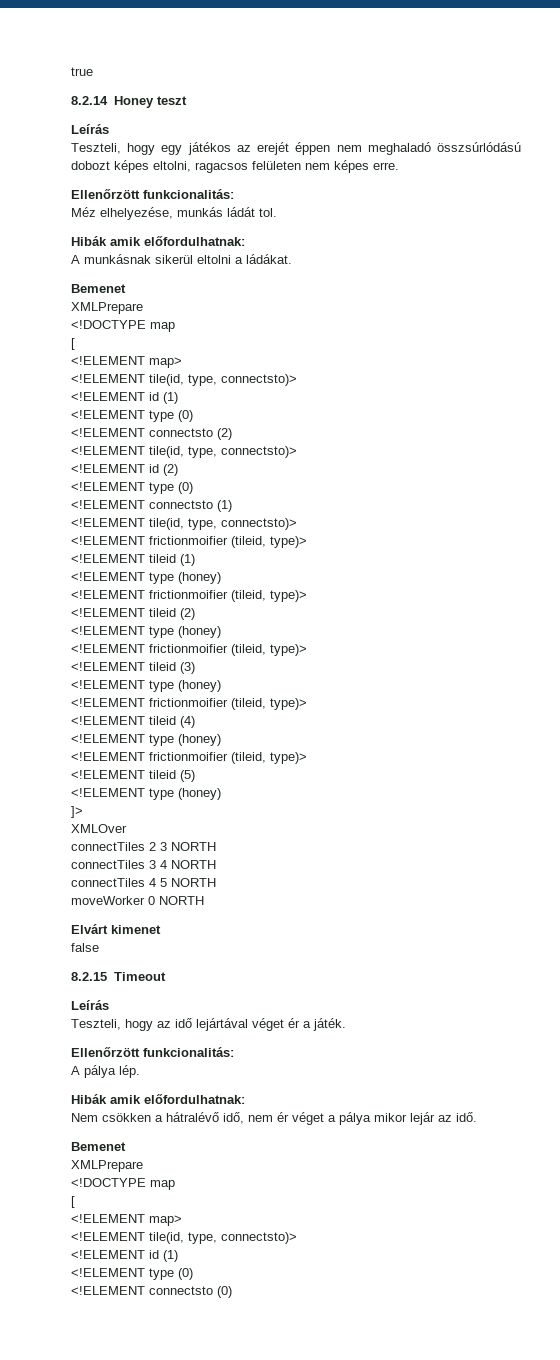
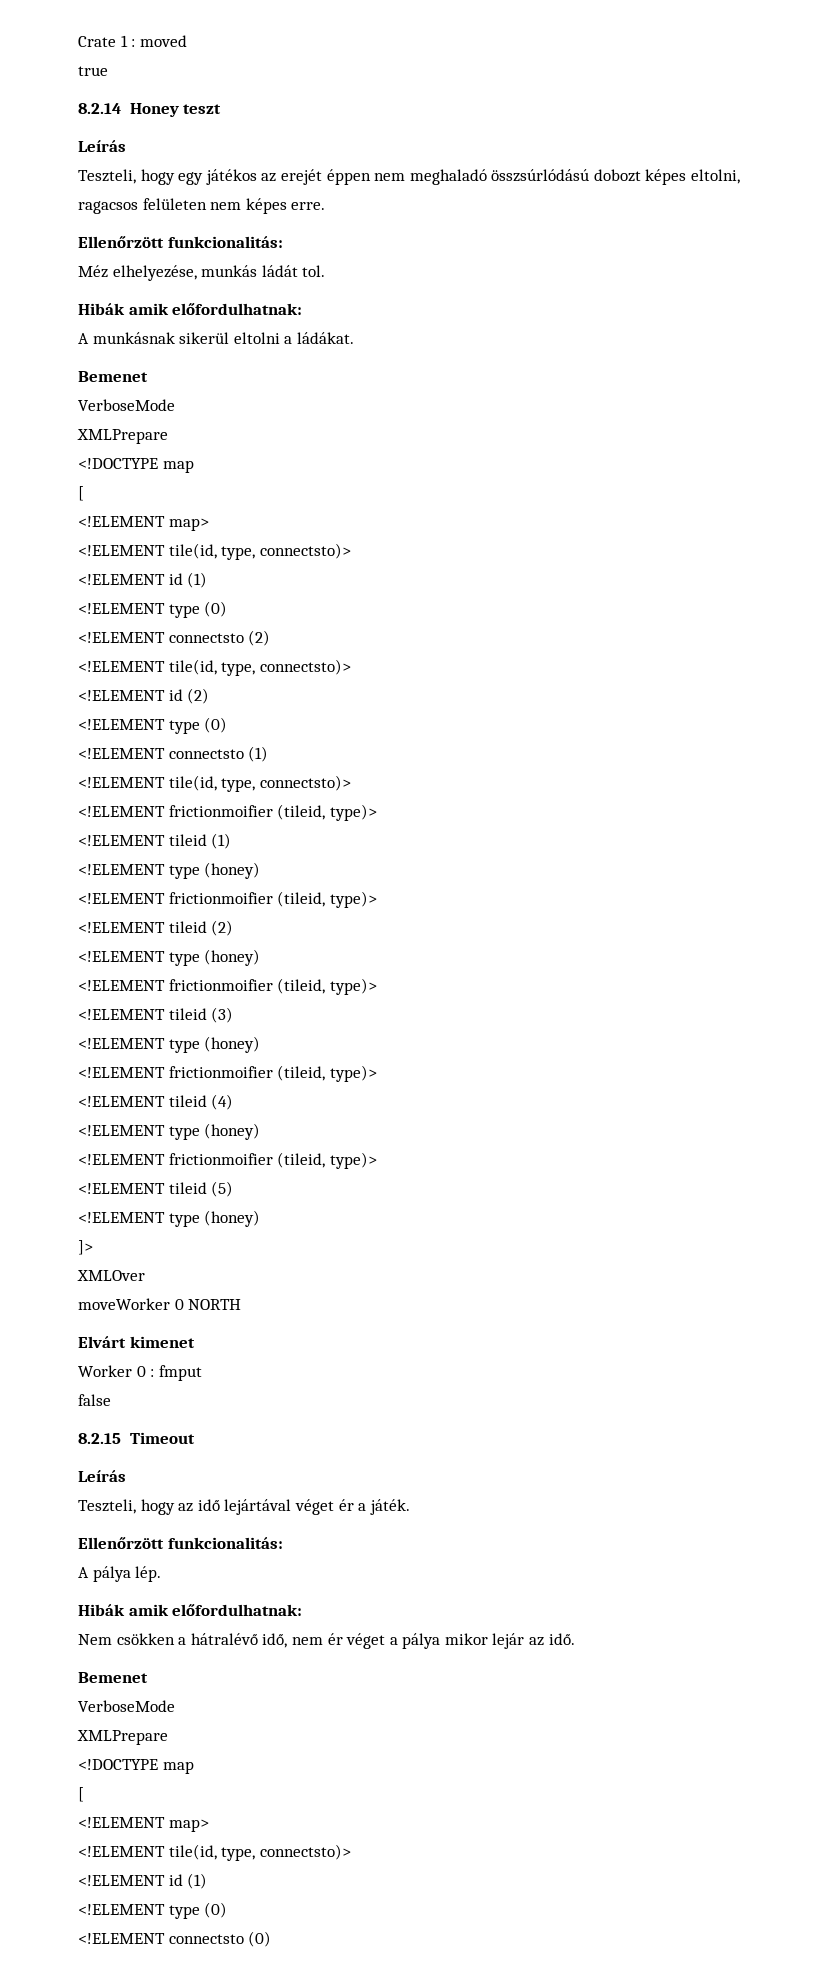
(71, 71) none -> [78,35,187,47] Crate 1 : moved //
(126, 288) none -> [78,399,175,411] // VerboseMode
[71,842,216,851] [71,860,216,869] [71,878,216,887] // connectTiles 2 3 NORTH // connectTiles 3 4 NORTH // connectTiles 4 5 NORTH -> (145, 1275) none
(161, 929) none -> [78,1365,202,1381] // Worker 0 : fmput
(126, 1146) none -> [78,1700,175,1712] // VerboseMode

